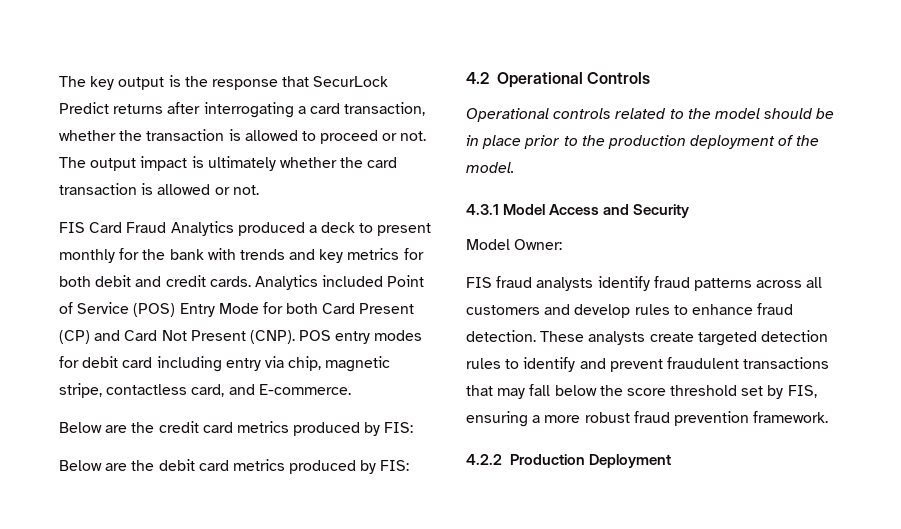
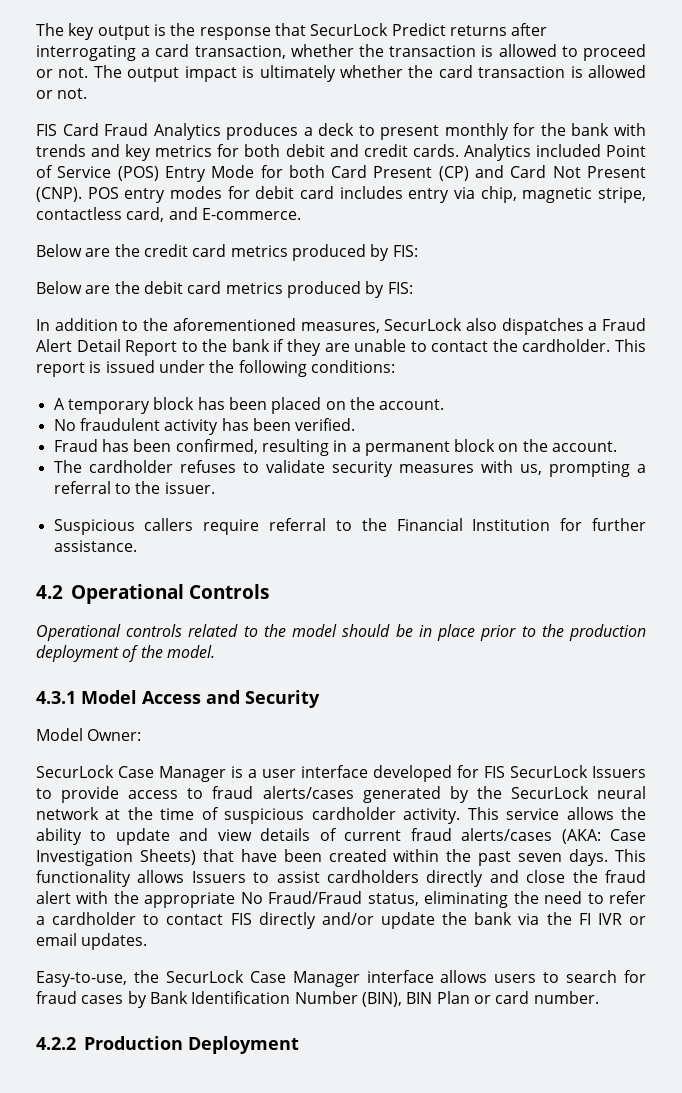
[237,222,305,236] produced -> [226,123,299,140] produces
[156,356,222,372] including -> [339,186,403,199] includes
(410, 465) none -> [36,318,647,335] [36,339,646,356] [36,360,395,377] [53,397,445,414] [53,418,356,435] [53,439,618,456] [53,460,646,477] [53,481,215,494] [53,518,646,535] [53,540,137,552] // In addition to the aforementioned measures, SecurLock also dispatches a Fraud Alert Detail Report to the bank if they are unable to contact the cardholder. This report is issued under the following conditions: // A temporary block has been placed on the account. // No fraudulent activity has been verified. // Fraud has been confirmed, resulting in a permanent block on the account. // The cardholder refuses to validate security measures with us, prompting a referral to the issuer. // Suspicious callers require referral to the Financial Institution for further assistance.
[466,276,823,291] [466,303,794,318] [466,330,828,346] [466,357,830,372] [466,384,817,399] [466,411,829,427] FIS fraud analysts identify fraud patterns across all customers and develop rules to enhance fraud detection. These analysts create targeted detection rules to identify and prevent fraudulent transactions that may fall below the score threshold set by FIS, ensuring a more robust fraud prevention framework. -> [36,765,646,782] [36,786,647,803] [36,807,646,824] [36,828,646,845] [36,849,646,866] [36,870,646,887] [36,891,646,908] [36,912,646,929] [36,933,148,950] [36,970,647,987] [36,991,599,1008] SecurLock Case Manager is a user interface developed for FIS SecurLock Issuers to provide access to fraud alerts/cases generated by the SecurLock neural network at the time of suspicious cardholder activity. This service allows the ability to update and view details of current fraud alerts/cases (AKA: Case Investigation Sheets) that have been created within the past seven days. This functionality allows Issuers to assist cardholders directly and close the fraud alert with the appropriate No Fraud/Fraud status, eliminating the need to refer a cardholder to contact FIS directly and/or update the bank via the FI IVR or email updates. // Easy-to-use, the SecurLock Case Manager interface allows users to search for fraud cases by Bank Identification Number (BIN), BIN Plan or card number.

